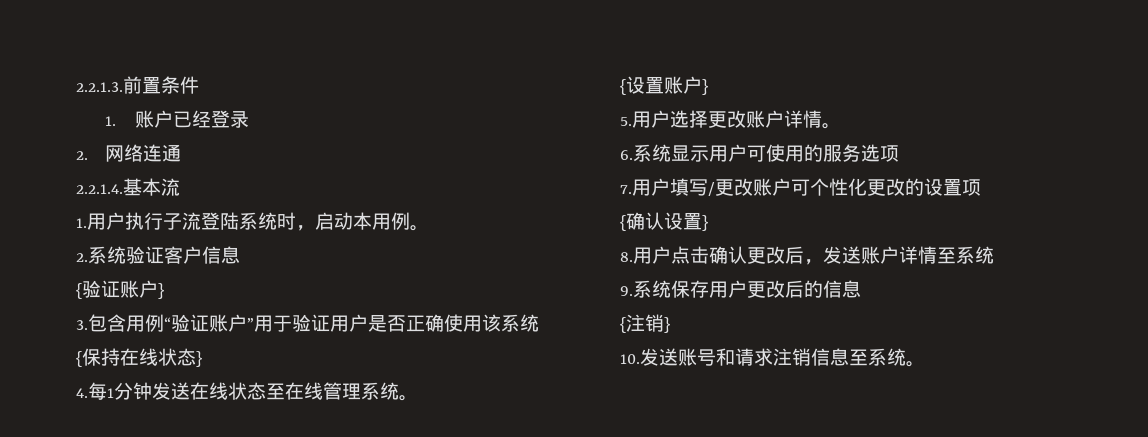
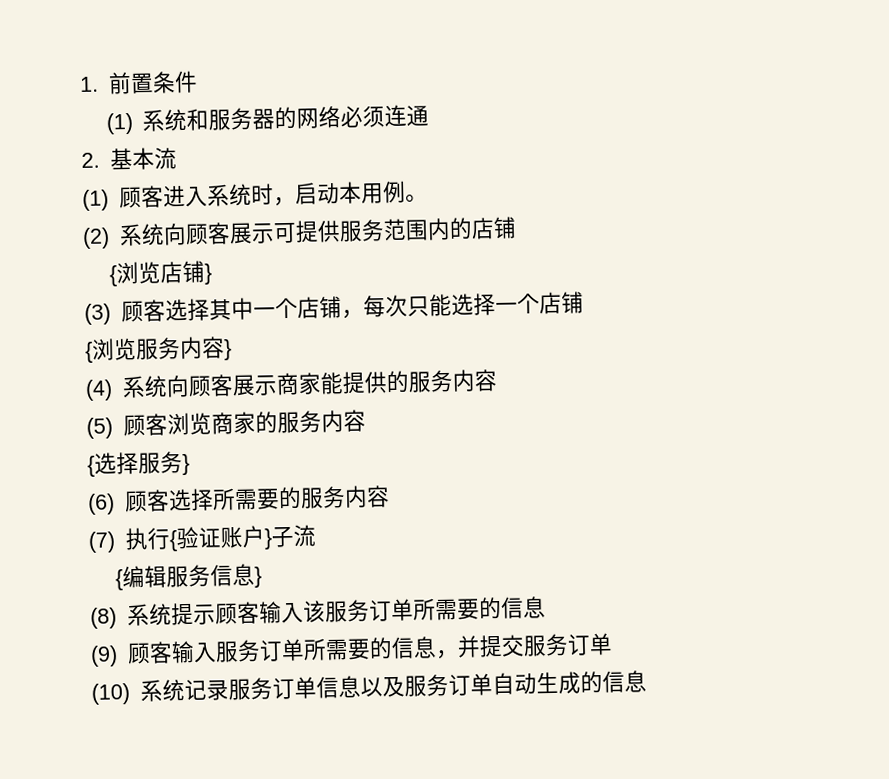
[75,82,123,92] 2.2.1.3. -> [79,76,100,92] 1.
[105,110,250,128] [75,144,144,162] 1.账户已经登录 // 2.网络 -> [105,105,386,135] (1)系统和服务器的网络必须
[75,184,123,194] 2.2.1.4. -> [81,152,101,168] 2.
[75,212,239,230] 1.用户执行子流登陆 -> [82,184,208,211] (1)顾客进入
[75,246,240,264] [75,280,164,299] [75,314,539,332] [75,348,202,367] [75,382,418,401] [619,76,708,95] [619,110,841,129] [619,144,899,162] [619,178,981,196] [619,212,708,231] [619,246,994,265] [619,280,861,298] [619,314,670,333] [619,348,925,367] 2.系统验证客户信息 // {验证账户} // 3.包含用例“验证账户”用于验证用户是否正确使用该系统 // {保持在线状态} // 4.每1分钟发送在线状态至在线管理系统。 // {设置账户} // 5.用户选择更改账户详情。 // 6.系统显示用户可使用的服务选项 // 7.用户填写/更改账户可个性化更改的设置项 // {确认设置} // 8.用户点击确认更改后，发送账户详情至系统 // 9.系统保存用户更改后的信息 // {注销} // 10.发送账号和请求注销信息至系统。 -> [82,216,517,249] [108,260,212,287] [84,291,584,325] [85,336,233,363] [85,368,498,401] [86,409,366,439] [87,451,191,477] [87,485,390,515] [88,524,316,553] [114,563,262,591] [90,596,546,629] [90,632,613,667] [91,670,647,705] (2)系统向顾客展示可提供服务范围内的店铺 // {浏览店铺} // (3)顾客选择其中一个店铺，每次只能选择一个店铺 // {浏览服务内容} // (4)系统向顾客展示商家能提供的服务内容 // (5)顾客浏览商家的服务内容 // {选择服务} // (6)顾客选择所需要的服务内容 // (7)执行{验证账户}子流 // {编辑服务信息} // (8)系统提示顾客输入该服务订单所需要的信息 // (9)顾客输入服务订单所需要的信息，并提交服务订单 // (10)系统记录服务订单信息以及服务订单自动生成的信息

